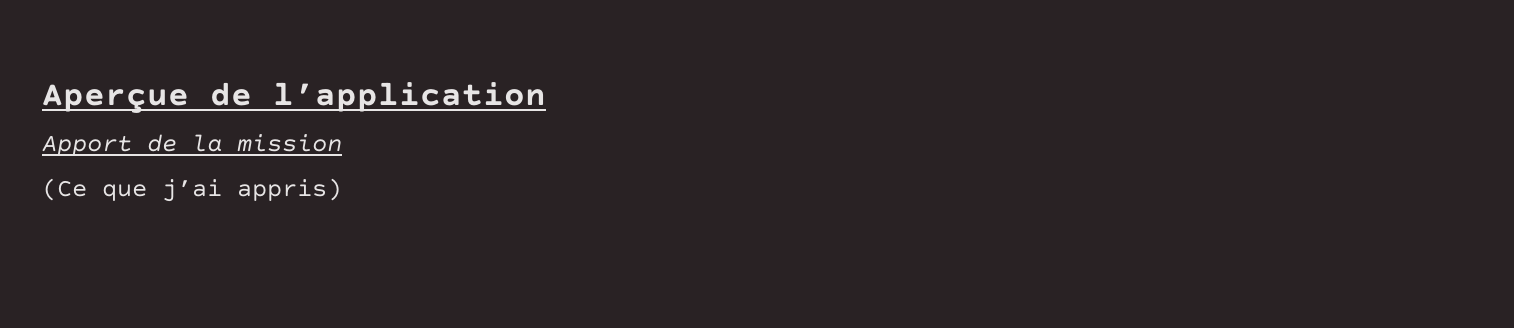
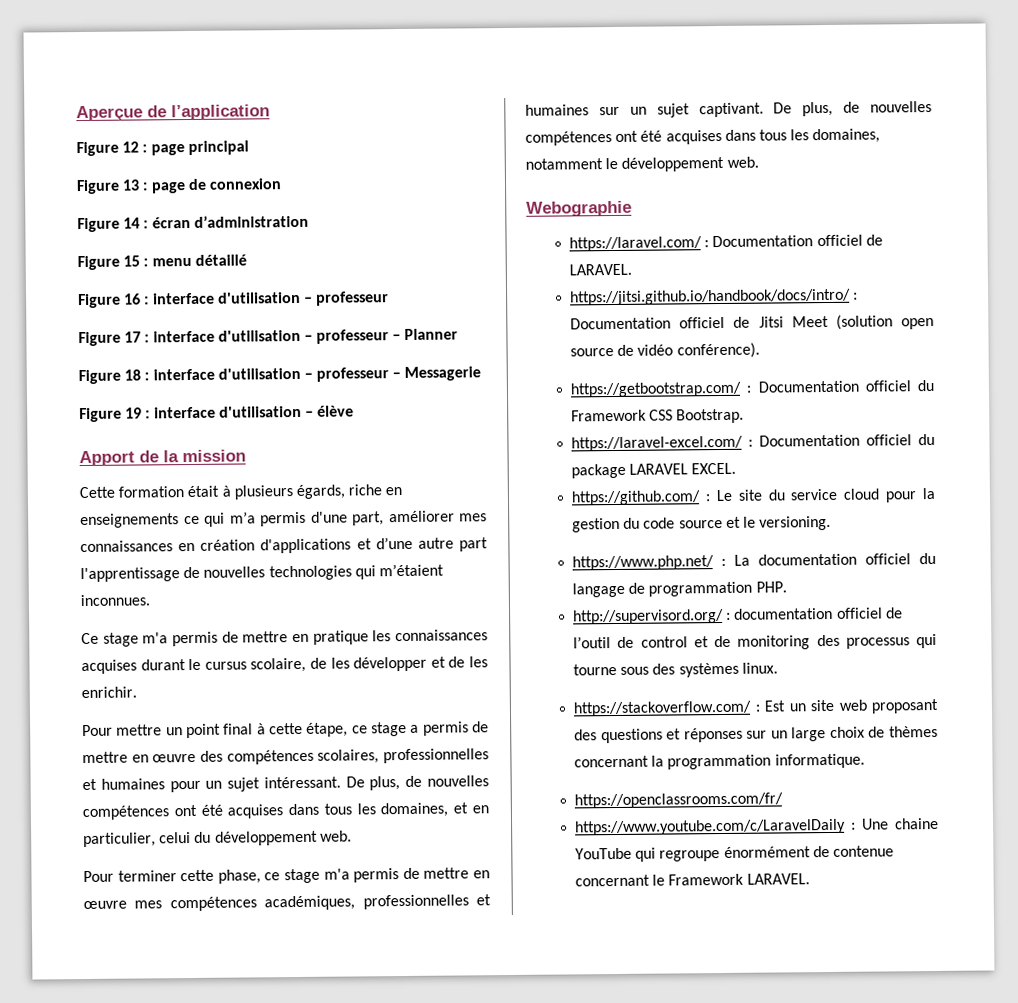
[42,134,342,156] [42,178,342,202] Apport de la mission // (Ce que j’ai appris) -> [76,140,249,157] [76,178,282,195] [77,214,309,233] [77,254,247,271] [78,291,390,309] [78,328,459,347] [78,366,482,385] [79,405,355,423] [79,449,246,467] [79,484,403,500] [80,510,487,529] [80,536,489,554] [80,563,444,583] [80,594,150,607] [81,629,488,647] [81,656,489,675] [81,686,137,699] [82,721,489,739] [82,748,489,765] [82,775,489,793] [82,802,489,821] [83,830,352,848] [83,867,491,884] [83,894,491,912] [525,101,932,118] [525,128,881,146] [525,156,759,172] [526,200,632,217] [569,234,883,252] [569,263,633,276] [570,288,859,306] [570,314,934,330] [570,342,760,359] [570,379,934,398] [571,408,745,424] [571,433,935,452] [571,462,737,479] [571,487,935,506] [572,515,832,533] [572,552,936,571] [572,581,787,598] [573,607,903,625] [573,633,937,650] [573,662,778,678] [573,698,939,717] [574,725,938,744] [574,753,865,770] [574,792,784,809] [575,817,939,836] [575,845,894,862] [575,873,810,887] Figure 12 : page principal // Figure 13 : page de connexion // Figure 14 : écran d’administration // Figure 15 : menu détaillé // Figure 16 : interface d'utilisation – professeur // Figure 17 : interface d'utilisation – professeur – Planner // Figure 18 : interface d'utilisation – professeur – Messagerie // Figure 19 : interface d'utilisation – élève // Apport de la mission // Cette formation était à plusieurs égards, riche en enseignements ce qui m’a permis d'une part, améliorer mes connaissances en création d'applications et d’une autre part l'apprentissage de nouvelles technologies qui m’étaient inconnues. // Ce stage m'a permis de mettre en pratique les connaissances acquises durant le cursus scolaire, de les développer et de les enrichir. // Pour mettre un point final à cette étape, ce stage a permis de mettre en œuvre des compétences scolaires, professionnelles et humaines pour un sujet intéressant. De plus, de nouvelles compétences ont été acquises dans tous les domaines, et en particulier, celui du développement web. // Pour terminer cette phase, ce stage m'a permis de mettre en œuvre mes compétences académiques, professionnelles et humaines sur un sujet captivant. De plus, de nouvelles compétences ont été acquises dans tous les domaines, notamment le développement web. // Webographie // https://laravel.com/ : Documentation officiel de LARAVEL. // https://jitsi.github.io/handbook/docs/intro/ : Documentation officiel de Jitsi Meet (solution open source de vidéo conférence). // https://getbootstrap.com/ : Documentation officiel du Framework CSS Bootstrap. // https://laravel-excel.com/ : Documentation officiel du package LARAVEL EXCEL. // https://github.com/ : Le site du service cloud pour la gestion du code source et le versioning. // https://www.php.net/ : La documentation officiel du langage de programmation PHP. // http://supervisord.org/ : documentation officiel de l’outil de control et de monitoring des processus qui tourne sous des systèmes linux. // https://stackoverflow.com/ : Est un site web proposant des questions et réponses sur un large choix de thèmes concernant la programmation informatique. // https://openclassrooms.com/fr/ // https://www.youtube.com/c/LaravelDaily : Une chaine YouTube qui regroupe énormément de contenue concernant le Framework LARAVEL.

